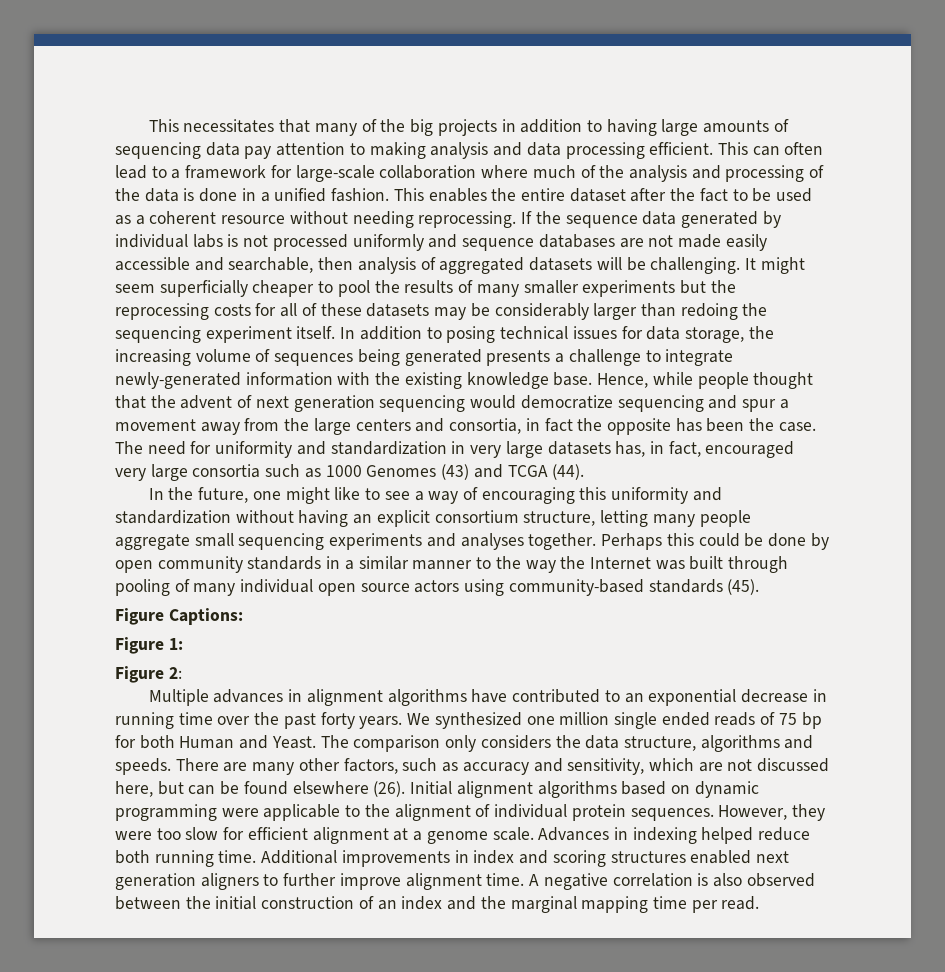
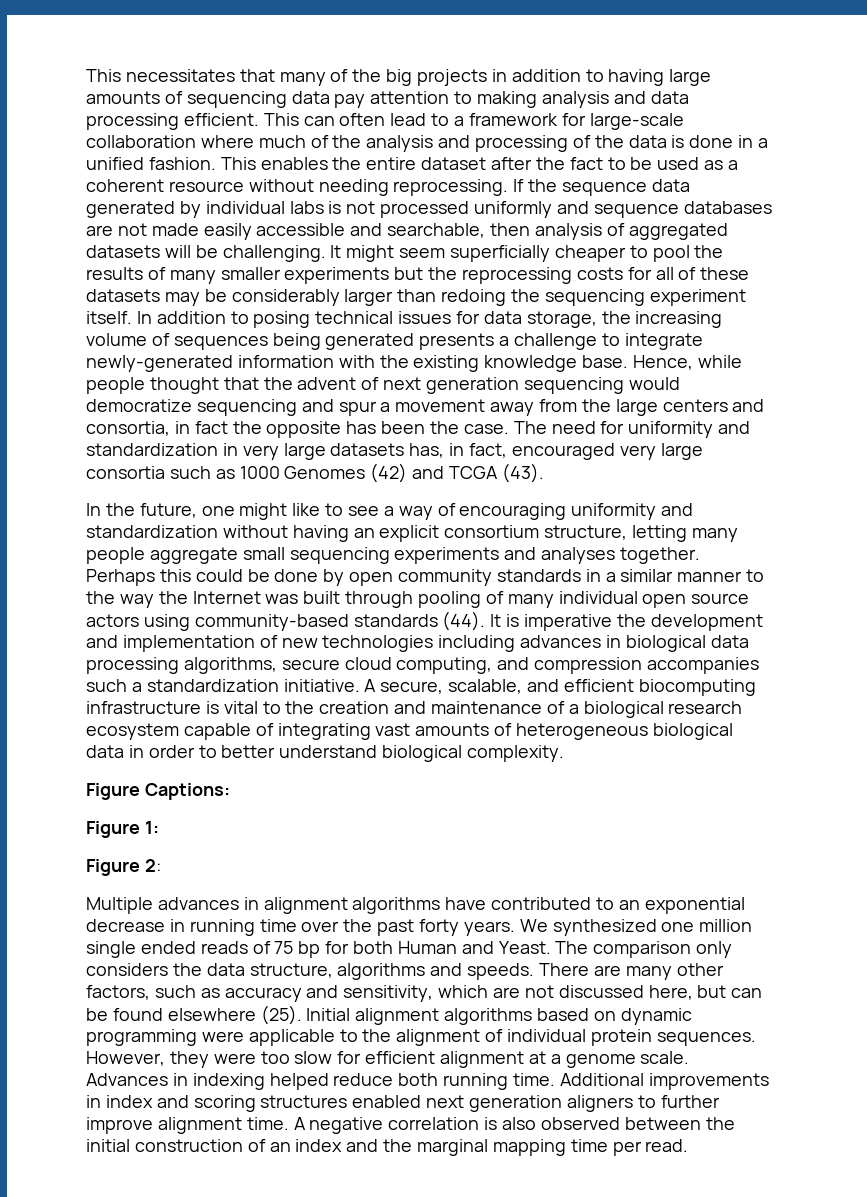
[441,464,470,480] (43) -> [370,463,408,483] (42)
[552,464,585,480] (44). -> [501,463,544,483] (43).
[579,487,607,500] this -> (567, 511) none
[727,579,760,595] (45). -> [442,611,763,631] [86,635,749,652] [86,657,760,674] [86,679,756,696] [86,701,743,718] [86,723,733,740] [86,745,565,762] (44). It is imperative the development and implementation of new technologies including advances in biological data processing algorithms, secure cloud computing, and compression accompanies such a standardization initiative. A secure, scalable, and efficient biocomputing infrastructure is vital to the creation and maintenance of a biological research ecosystem capable of integrating vast amounts of heterogeneous biological data in order to better understand biological complexity.
[373,781,406,797] (26). -> [260,1005,302,1025] (25).

